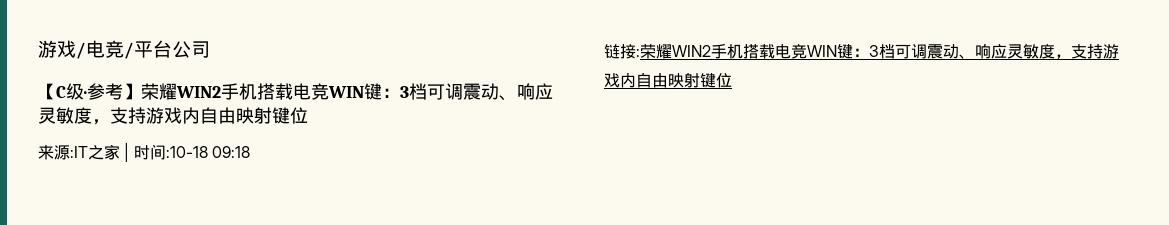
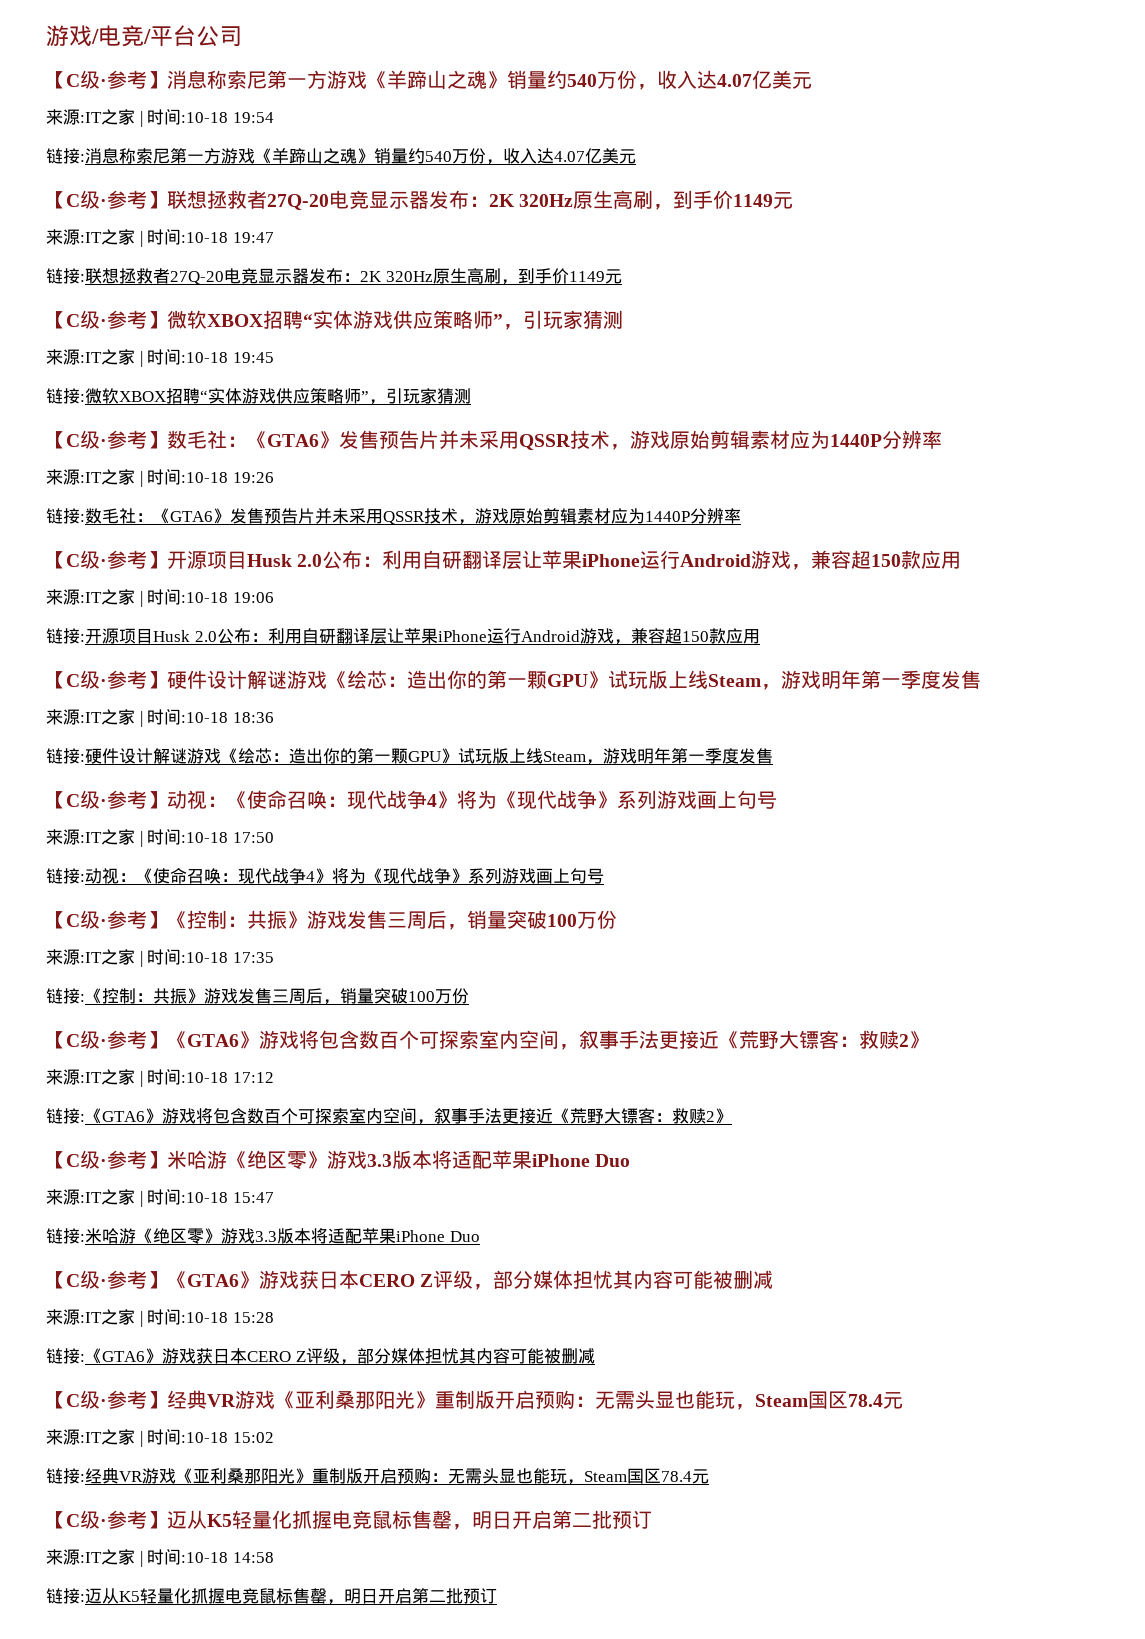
[141,83,553,101] [38,107,308,125] [38,142,250,162] [604,43,1119,59] [604,73,732,88] 荣耀WIN2手机搭载电竞WIN键：3档可调震动、响应灵敏度，支持游戏内自由映射键位 // 来源:IT之家 | 时间:10-18 09:18 // 链接:荣耀WIN2手机搭载电竞WIN键：3档可调震动、响应灵敏度，支持游戏内自由映射键位 -> [167,70,812,90] [46,109,274,127] [46,148,636,165] [46,190,794,210] [46,229,274,247] [46,268,622,285] [46,310,623,330] [46,349,274,367] [46,388,471,405] [46,430,942,450] [46,469,274,487] [46,508,741,525] [46,550,962,570] [46,589,274,607] [46,628,760,645] [46,670,981,690] [46,709,274,727] [46,747,773,765] [46,790,777,810] [46,829,274,847] [46,868,604,884] [46,910,617,930] [46,949,274,967] [46,988,469,1005] [46,1030,929,1050] [46,1069,274,1087] [46,1108,732,1125] [46,1150,631,1170] [46,1189,274,1207] [46,1228,480,1244] [46,1270,774,1290] [46,1309,274,1327] [46,1348,595,1365] [46,1390,903,1410] [46,1429,274,1447] [46,1468,709,1485] [46,1510,652,1530] [46,1549,274,1567] [46,1588,497,1605] 消息称索尼第一方游戏《羊蹄山之魂》销量约540万份，收入达4.07亿美元 // 来源:IT之家 | 时间:10-18 19:54 // 链接:消息称索尼第一方游戏《羊蹄山之魂》销量约540万份，收入达4.07亿美元 // 【C级·参考】联想拯救者27Q-20电竞显示器发布：2K 320Hz原生高刷，到手价1149元 // 来源:IT之家 | 时间:10-18 19:47 // 链接:联想拯救者27Q-20电竞显示器发布：2K 320Hz原生高刷，到手价1149元 // 【C级·参考】微软XBOX招聘“实体游戏供应策略师”，引玩家猜测 // 来源:IT之家 | 时间:10-18 19:45 // 链接:微软XBOX招聘“实体游戏供应策略师”，引玩家猜测 // 【C级·参考】数毛社：《GTA6》发售预告片并未采用QSSR技术，游戏原始剪辑素材应为1440P分辨率 // 来源:IT之家 | 时间:10-18 19:26 // 链接:数毛社：《GTA6》发售预告片并未采用QSSR技术，游戏原始剪辑素材应为1440P分辨率 // 【C级·参考】开源项目Husk 2.0公布：利用自研翻译层让苹果iPhone运行Android游戏，兼容超150款应用 // 来源:IT之家 | 时间:10-18 19:06 // 链接:开源项目Husk 2.0公布：利用自研翻译层让苹果iPhone运行Android游戏，兼容超150款应用 // 【C级·参考】硬件设计解谜游戏《绘芯：造出你的第一颗GPU》试玩版上线Steam，游戏明年第一季度发售 // 来源:IT之家 | 时间:10-18 18:36 // 链接:硬件设计解谜游戏《绘芯：造出你的第一颗GPU》试玩版上线Steam，游戏明年第一季度发售 // 【C级·参考】动视：《使命召唤：现代战争4》将为《现代战争》系列游戏画上句号 // 来源:IT之家 | 时间:10-18 17:50 // 链接:动视：《使命召唤：现代战争4》将为《现代战争》系列游戏画上句号 // 【C级·参考】《控制：共振》游戏发售三周后，销量突破100万份 // 来源:IT之家 | 时间:10-18 17:35 // 链接:《控制：共振》游戏发售三周后，销量突破100万份 // 【C级·参考】《GTA6》游戏将包含数百个可探索室内空间，叙事手法更接近《荒野大镖客：救赎2》 // 来源:IT之家 | 时间:10-18 17:12 // 链接:《GTA6》游戏将包含数百个可探索室内空间，叙事手法更接近《荒野大镖客：救赎2》 // 【C级·参考】米哈游《绝区零》游戏3.3版本将适配苹果iPhone Duo // 来源:IT之家 | 时间:10-18 15:47 // 链接:米哈游《绝区零》游戏3.3版本将适配苹果iPhone Duo // 【C级·参考】《GTA6》游戏获日本CERO Z评级，部分媒体担忧其内容可能被删减 // 来源:IT之家 | 时间:10-18 15:28 // 链接:《GTA6》游戏获日本CERO Z评级，部分媒体担忧其内容可能被删减 // 【C级·参考】经典VR游戏《亚利桑那阳光》重制版开启预购：无需头显也能玩，Steam国区78.4元 // 来源:IT之家 | 时间:10-18 15:02 // 链接:经典VR游戏《亚利桑那阳光》重制版开启预购：无需头显也能玩，Steam国区78.4元 // 【C级·参考】迈从K5轻量化抓握电竞鼠标售罄，明日开启第二批预订 // 来源:IT之家 | 时间:10-18 14:58 // 链接:迈从K5轻量化抓握电竞鼠标售罄，明日开启第二批预订

